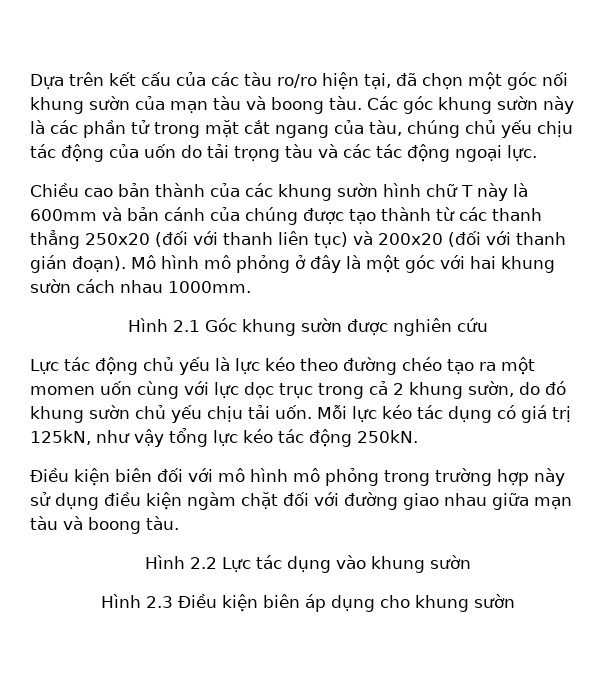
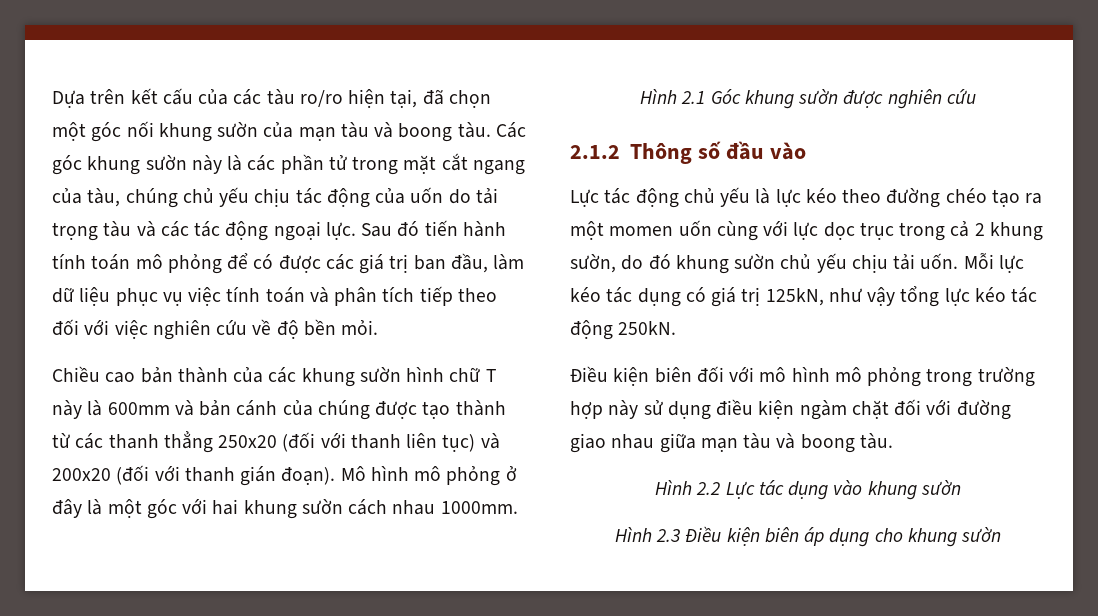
(537, 153) none -> [361,220,506,237] [52,253,525,274] [52,286,497,306] [52,319,379,340] Sau đó tiến hành tính toán mô phỏng để có được các giá trị ban đầu, làm dữ liệu phục vụ việc tính toán và phân tích tiếp theo đối với việc nghiên cứu về độ bền mỏi.
(488, 325) none -> [570,141,806,164] // 2.1.2 Thông số đầu vào

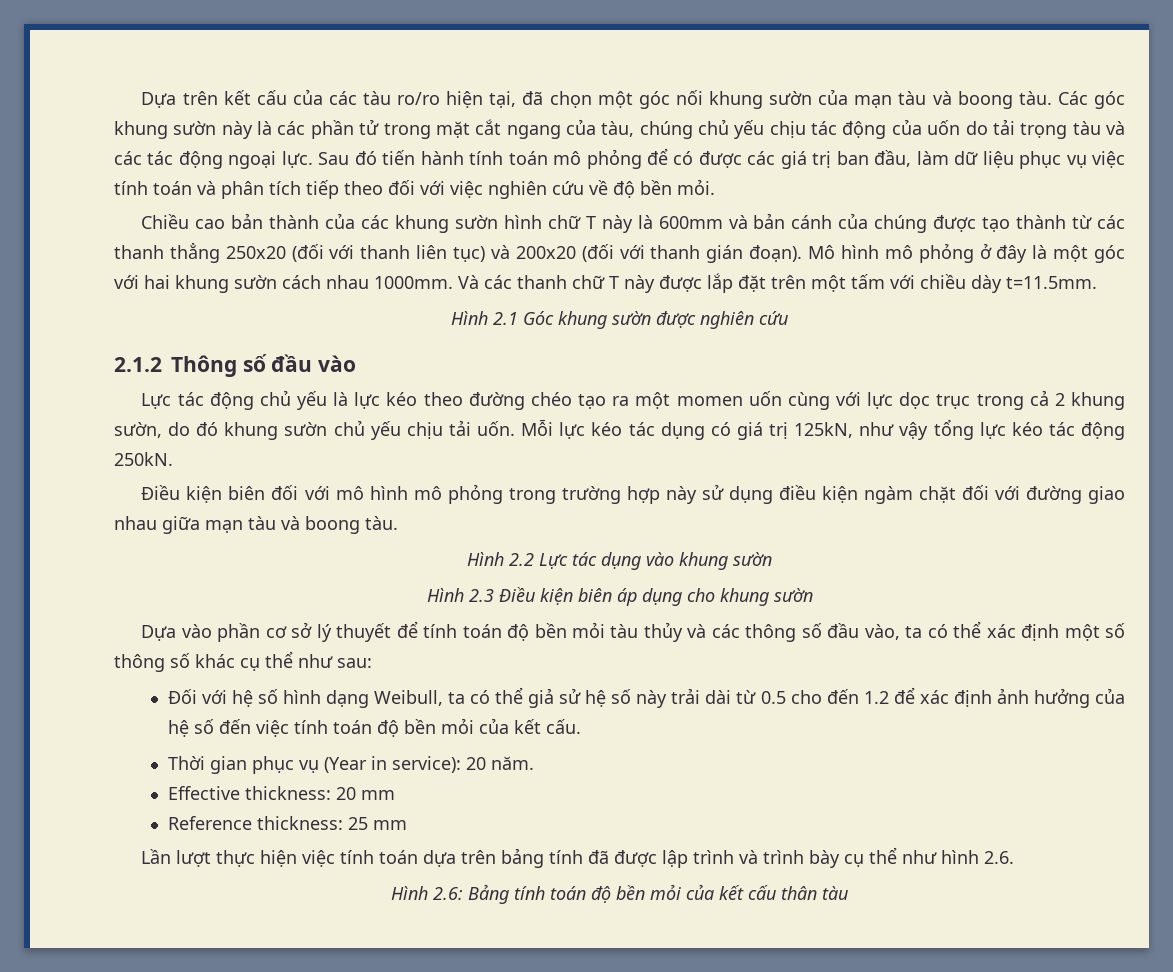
(518, 507) none -> [458,273,1097,293] Và các thanh chữ T này được lắp đặt trên một tấm với chiều dày t=11.5mm.
(1002, 534) none -> [141,621,1126,642] [114,651,372,672] [167,687,1125,708] [167,718,581,737] [167,756,534,774] [167,786,395,800] [167,816,407,830] [141,847,1015,868] [391,884,848,904] // Dựa vào phần cơ sở lý thuyết để tính toán độ bền mỏi tàu thủy và các thông số đầu vào, ta có thể xác định một số thông số khác cụ thể như sau: // Đối với hệ số hình dạng Weibull, ta có thể giả sử hệ số này trải dài từ 0.5 cho đến 1.2 để xác định ảnh hưởng của hệ số đến việc tính toán độ bền mỏi của kết cấu. // Thời gian phục vụ (Year in service): 20 năm. // Effective thickness: 20 mm // Reference thickness: 25 mm // Lần lượt thực hiện việc tính toán dựa trên bảng tính đã được lập trình và trình bày cụ thể như hình 2.6. // Hình 2.6: Bảng tính toán độ bền mỏi của kết cấu thân tàu

